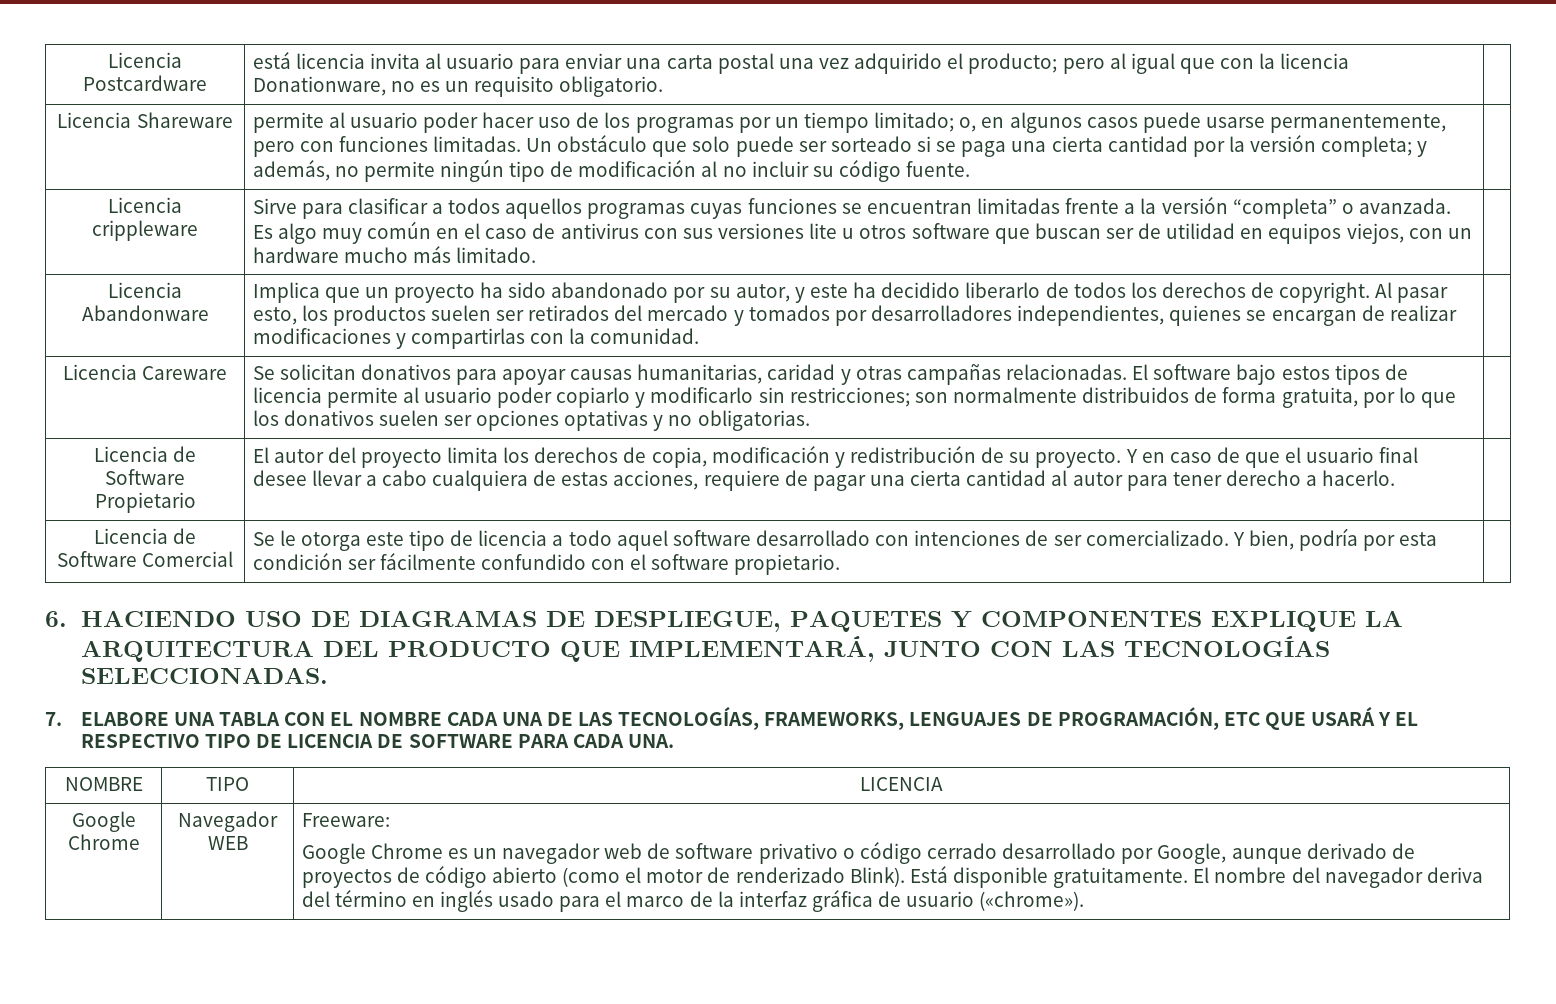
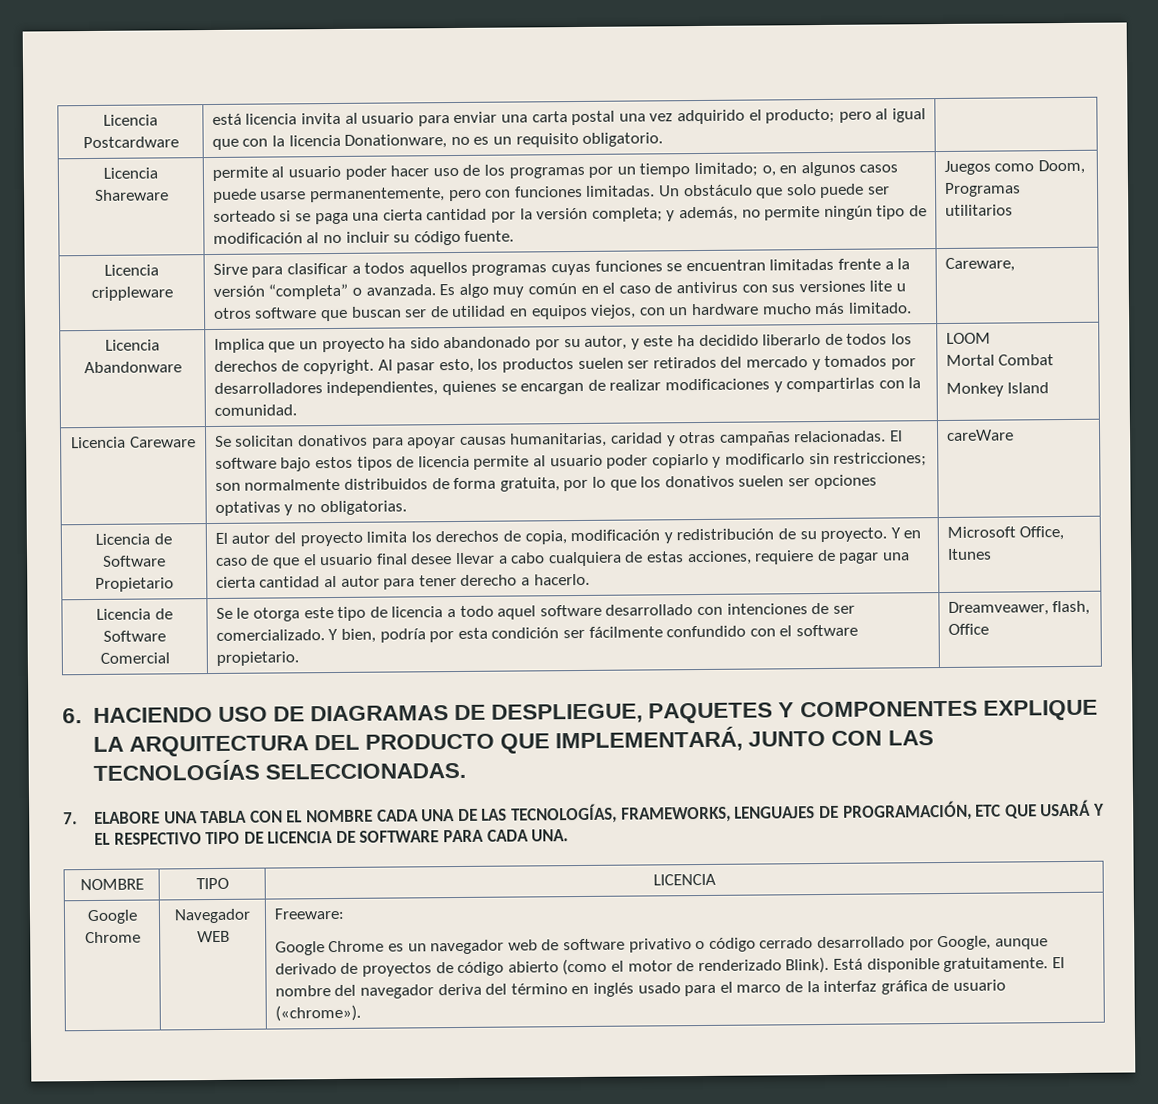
(971, 169) none -> [943,159,1086,175] [943,182,1021,197] [944,204,1013,216] Juegos como Doom, Programas utilitarios
(536, 255) none -> [944,257,1015,272] Careware,
(700, 336) none -> [945,332,991,344] [945,354,1055,366] [945,382,1050,397] LOOM // Mortal Combat // Monkey Island
(810, 420) none -> [946,429,1014,441] careWare
(1396, 478) none -> [946,526,1065,541] [946,548,992,560] Microsoft Office, Itunes
(841, 564) none -> [947,600,1091,616] [947,623,989,635] Dreamveawer, flash, Office

